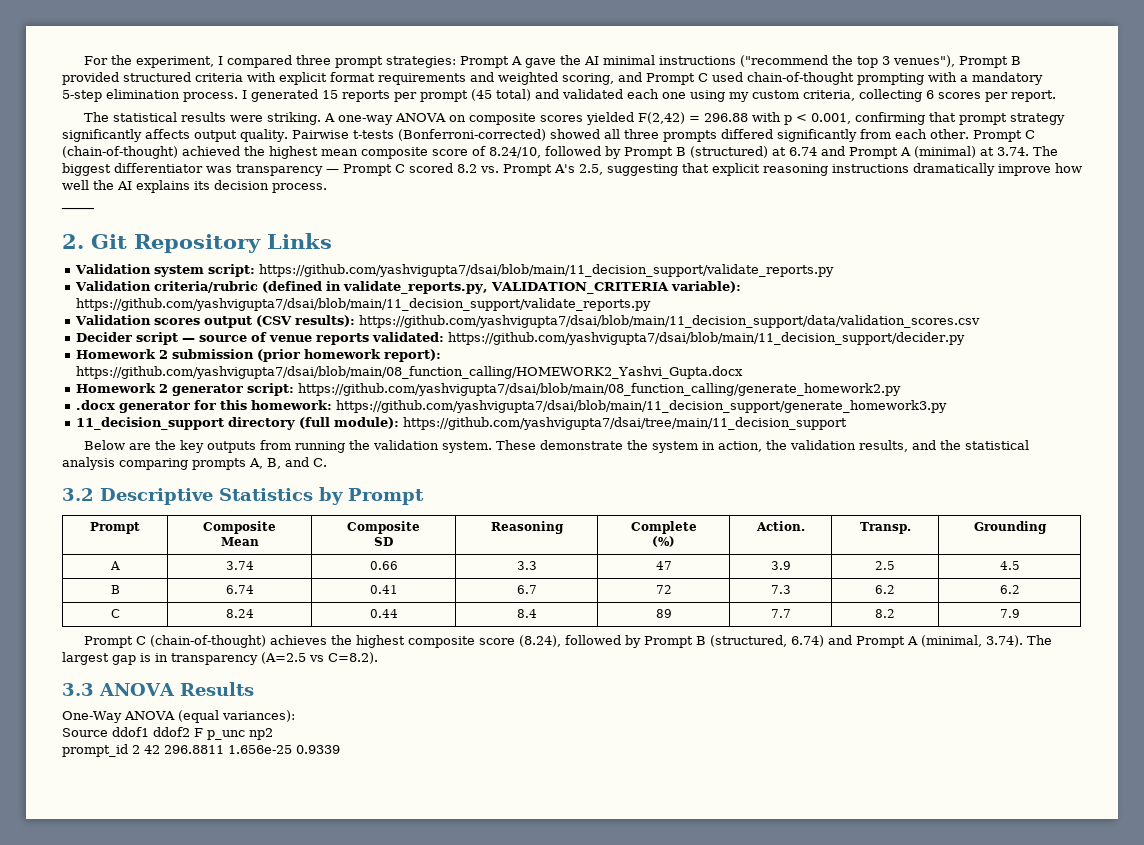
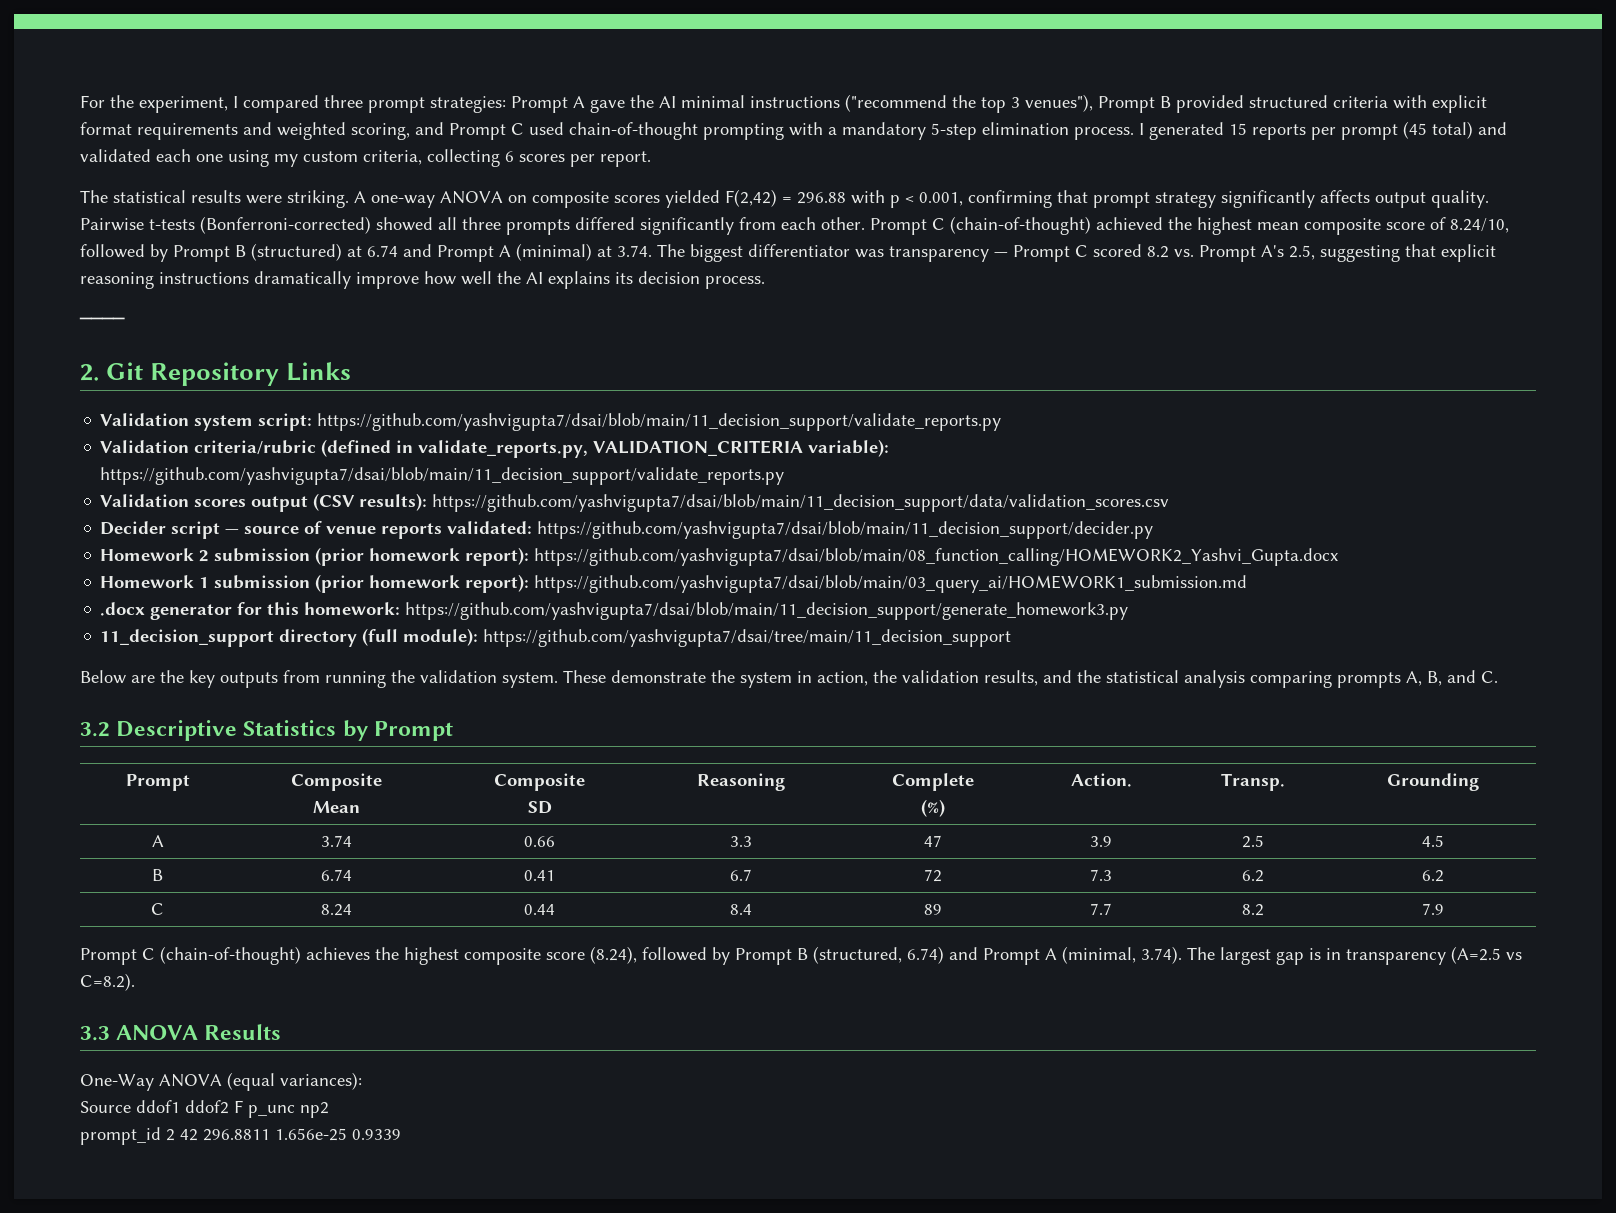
[159,383,902,396] 2 generator script: https://github.com/yashvigupta7/dsai/blob/main/08_function_calling/generate_homework2.py -> [199,574,1248,593] 1 submission (prior homework report): https://github.com/yashvigupta7/dsai/blob/main/03_query_ai/HOMEWORK1_submission.md

